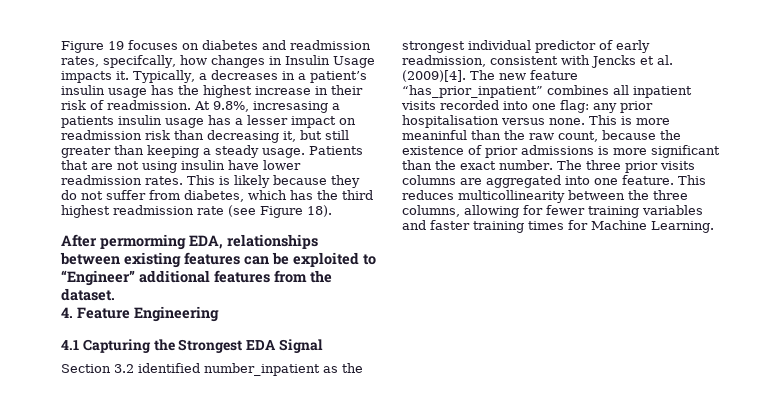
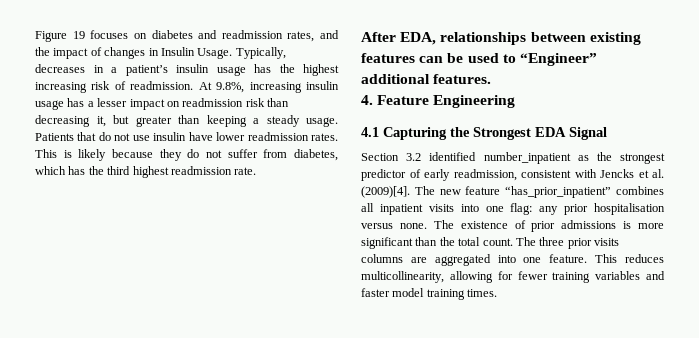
[103,55,375,68] [61,70,207,83] specifcally, how changes in Insulin Usage impacts it. Typically, a -> [320,30,339,39] [35,47,286,59] and the impact of changes in Insulin Usage. Typically,
[255,85,363,95] increase in their -> [35,82,87,93] increasing
[253,101,340,113] [61,116,114,128] incresasing a patients -> [249,82,302,93] increasing
[325,130,349,140] still -> (129, 119) none
[91,161,177,173] are not using -> [98,132,150,141] do not use
[197,205,332,218] rate (see Figure 18). -> [234,167,257,175] rate.
[100,234,186,250] permorming -> (396, 37) none
[293,252,359,267] exploited -> [467,53,499,63] used
[214,270,332,283] [61,288,115,301] features from the dataset. -> [433,74,492,84] features.
[468,40,531,50] individual -> (665, 158) none
[440,100,499,110] recorded -> (454, 208) none
[589,115,670,125] [402,130,681,142] This is more meaninful than the raw count, because the -> [433,220,454,229] The
[460,160,553,170] exact number. -> [458,237,513,246] total count.
[458,190,688,203] [402,205,460,217] multicollinearity between the three columns, -> [361,271,444,283] multicollinearity,
[473,220,714,233] training times for Machine Learning. -> [392,288,498,300] model training times.

